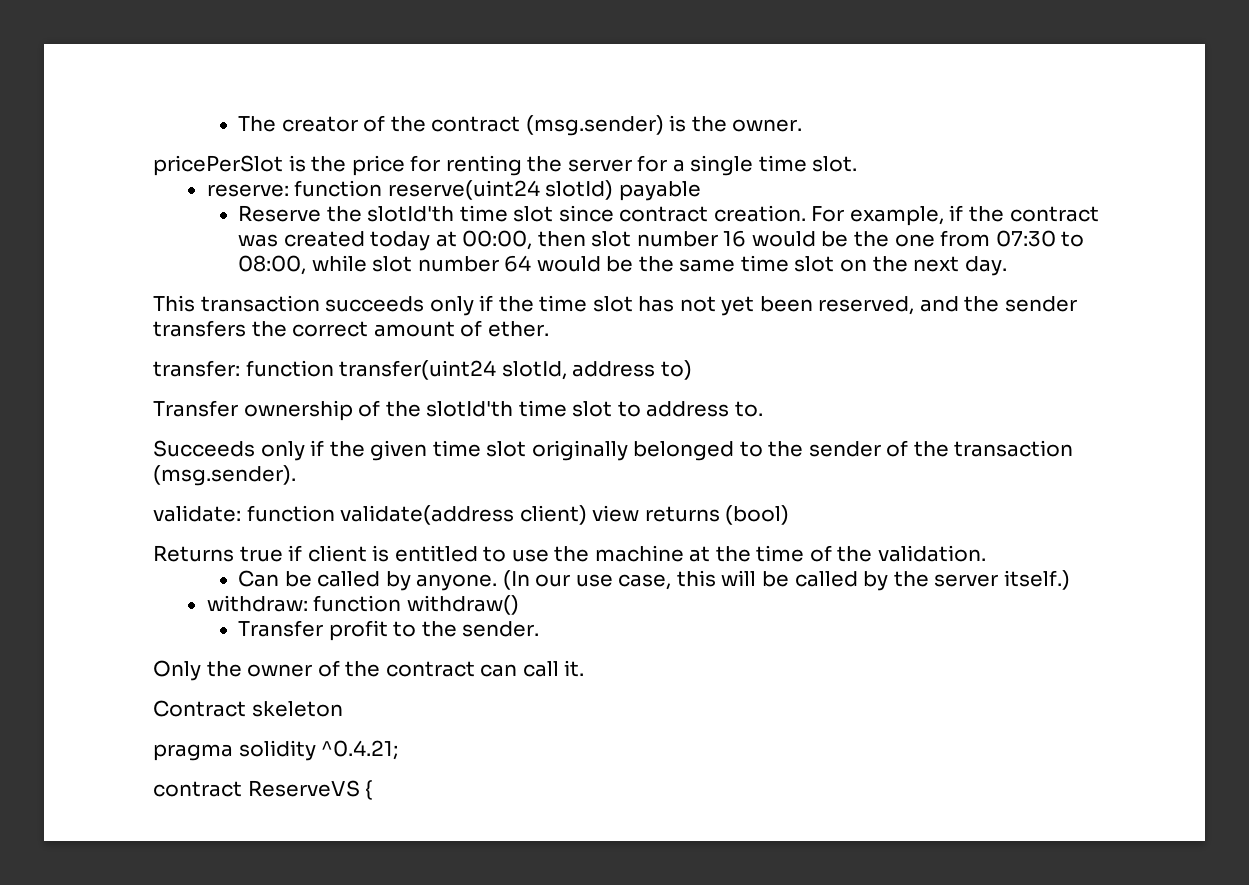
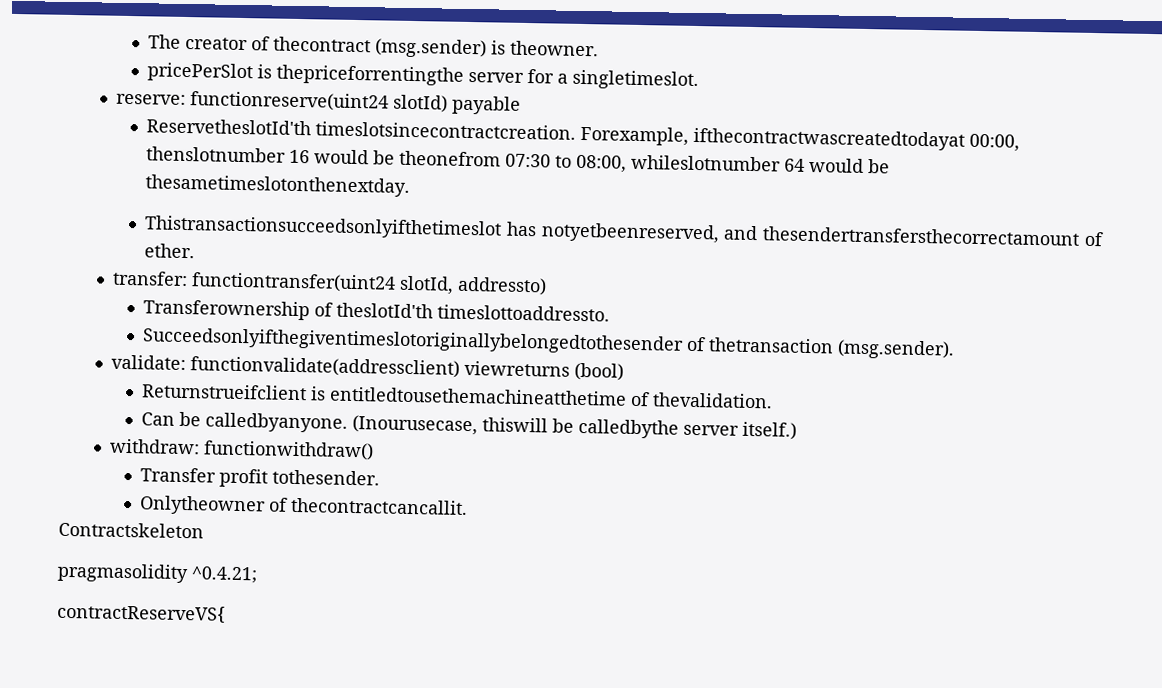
[390,115,803,136] [153,155,858,176] the contract (msg.sender) is the owner. // pricePerSlot is the price for renting the server for a single time slot. -> [273,36,600,59] [147,62,700,91] thecontract (msg.sender) is theowner. // pricePerSlot is thepriceforrentingthe server for a singletimeslot.
[294,180,540,200] function reserve(uint24 -> [190,91,390,112] functionreserve(uint24
[238,205,1099,226] [238,230,1085,251] [238,255,1007,276] [153,295,1078,316] [153,320,549,337] [153,360,692,380] [153,400,763,421] [153,440,1074,461] [153,465,296,486] [153,505,790,525] [153,545,987,562] [238,570,929,591] Reserve the slotId'th time slot since contract creation. For example, if the contract was created today at 00:00, then slot number 16 would be the one from 07:30 to 08:00, while slot number 64 would be the same time slot on the next day. // This transaction succeeds only if the time slot has not yet been reserved, and the sender transfers the correct amount of ether. // transfer: function transfer(uint24 slotId, address to) // Transfer ownership of the slotId'th time slot to address to. // Succeeds only if the given time slot originally belonged to the sender of the transaction (msg.sender). // validate: function validate(address client) view returns (bool) // Returns true if client is entitled to use the machine at the time of the validation. // Can be called by anyone. (In our use case, this will be called by the -> [146,118,1021,152] [146,146,891,174] [145,174,411,197] [144,215,1104,247] [144,243,196,259] [112,270,548,296] [143,299,611,322] [142,327,956,360] [111,354,625,381] [141,383,774,409] [141,411,680,439] ReservetheslotId'th timeslotsincecontractcreation. Forexample, ifthecontractwascreatedtodayat 00:00, thenslotnumber 16 would be theonefrom 07:30 to 08:00, whileslotnumber 64 would be thesametimeslotonthenextday. // Thistransactionsucceedsonlyifthetimeslot has notyetbeenreserved, and thesendertransfersthecorrectamount of ether. // transfer: functiontransfer(uint24 slotId, addressto) // Transferownership of theslotId'th timeslottoaddressto. // Succeedsonlyifthegiventimeslotoriginallybelongedtothesender of thetransaction (msg.sender). // validate: functionvalidate(addressclient) viewreturns (bool) // Returnstrueifclient is entitledtousethemachineatthetime of thevalidation. // Can be calledbyanyone. (Inourusecase, thiswill be calledbythe
[313,595,519,615] function withdraw() -> [203,440,375,461] functionwithdraw()
[393,621,540,637] [153,660,585,681] [153,700,343,717] [153,740,399,761] [153,780,374,800] to the sender. // Only the owner of the contract can call it. // Contract skeleton // pragma solidity ^0.4.21; // contract ReserveVS { -> [272,469,381,486] [139,495,469,516] [58,521,204,539] [57,562,258,584] [57,603,226,623] tothesender. // Onlytheowner of thecontractcancallit. // Contractskeleton // pragmasolidity ^0.4.21; // contractReserveVS{

